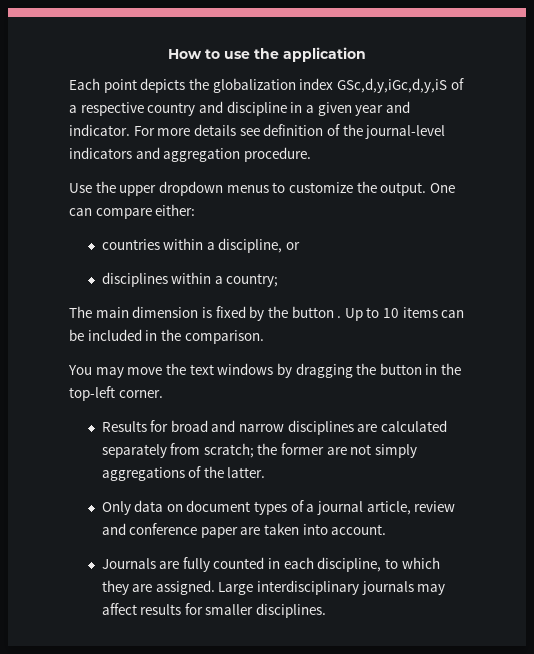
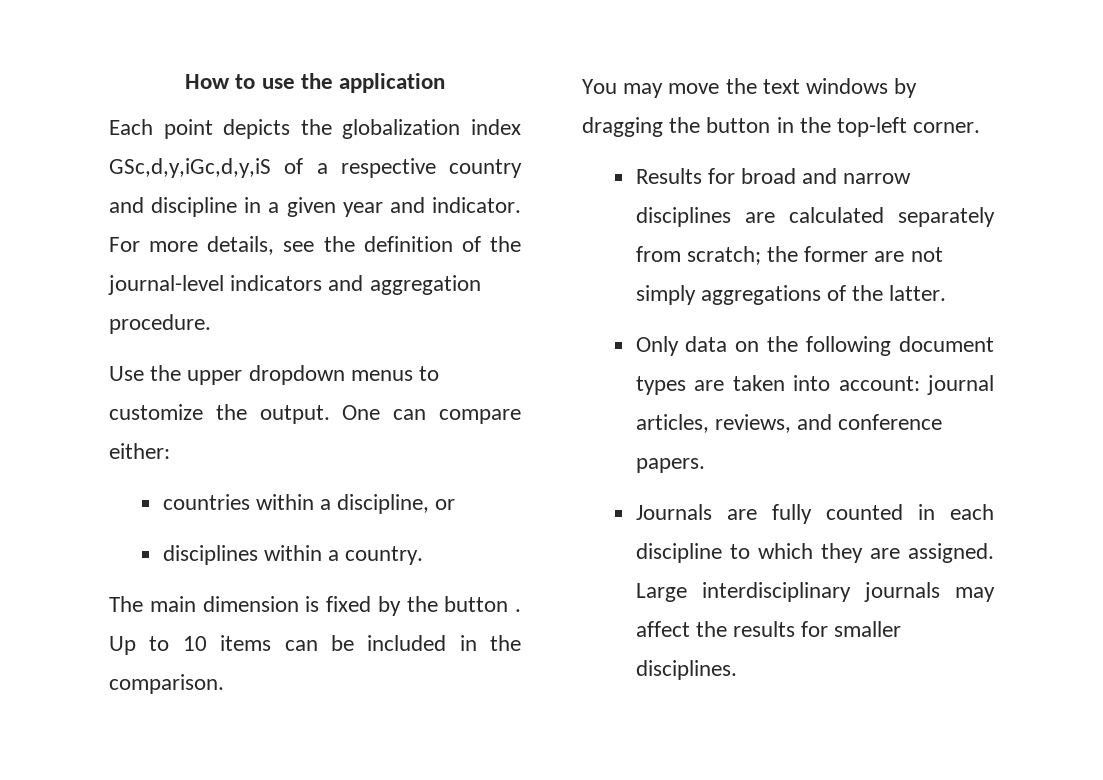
[193,124,260,136] details see -> [207,236,355,255] details, see the
[226,273,279,287] country; -> [345,546,424,565] country.
[186,500,456,515] [101,523,387,538] document types of a journal article, review and conference paper are taken into account. -> [767,336,994,356] [635,375,994,395] [635,414,943,433] [635,458,705,473] the following document types are taken into account: journal articles, reviews, and conference papers.
[317,557,382,572] discipline, -> [635,543,722,563] discipline
(137, 609) none -> [695,621,727,637] the

